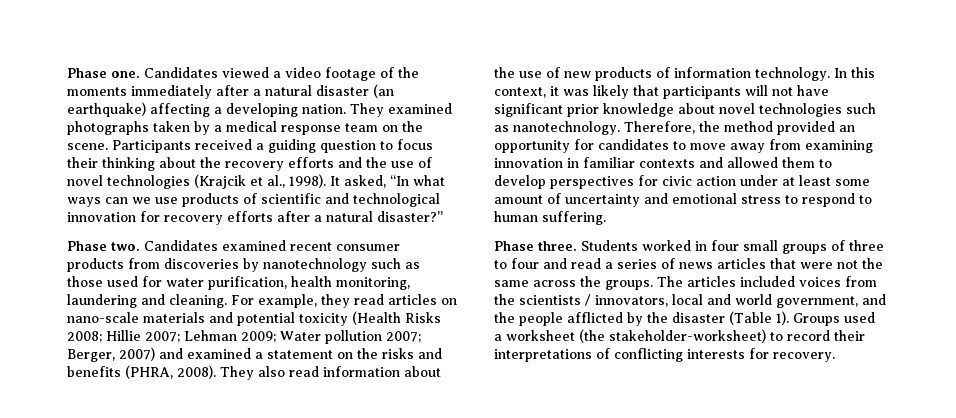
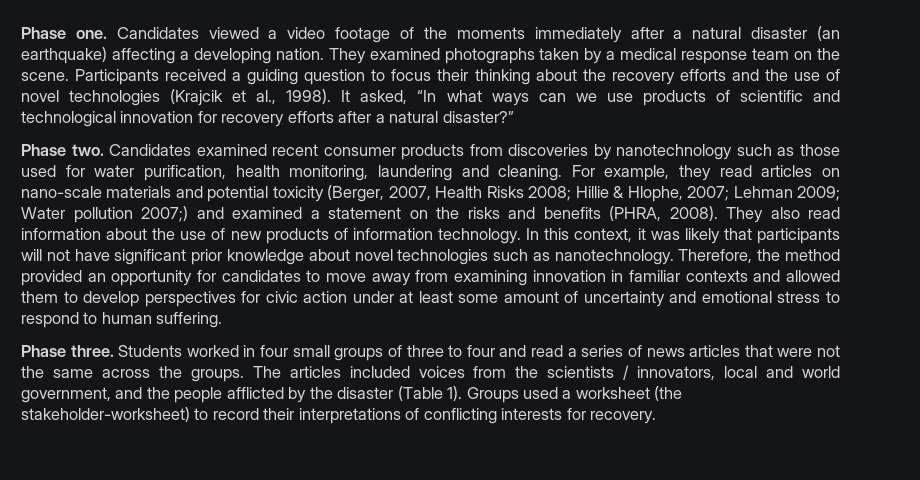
[352,311,401,325] (Health -> [327,185,483,202] (Berger, 2007, Health
(141, 335) none -> [613,186,683,202] & Hlophe,
[386,331,421,343] [67,347,155,362] 2007; Berger, 2007) -> [141,206,188,222] 2007;)

